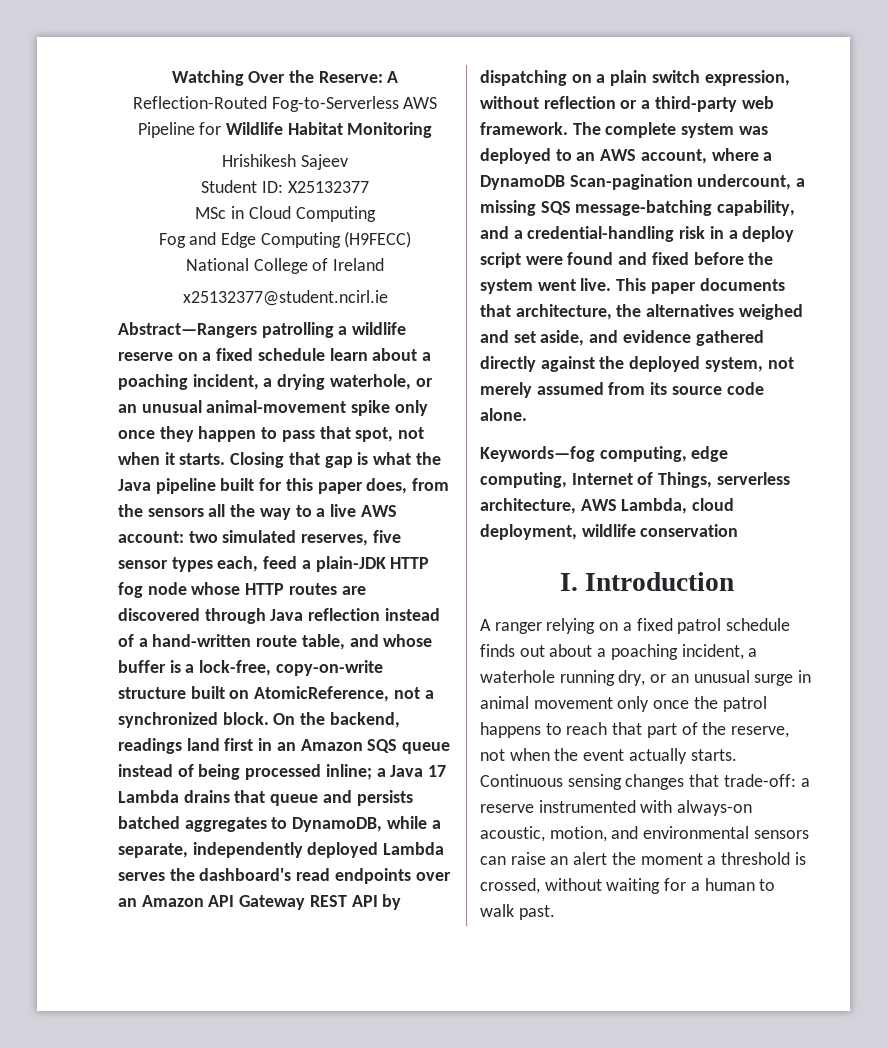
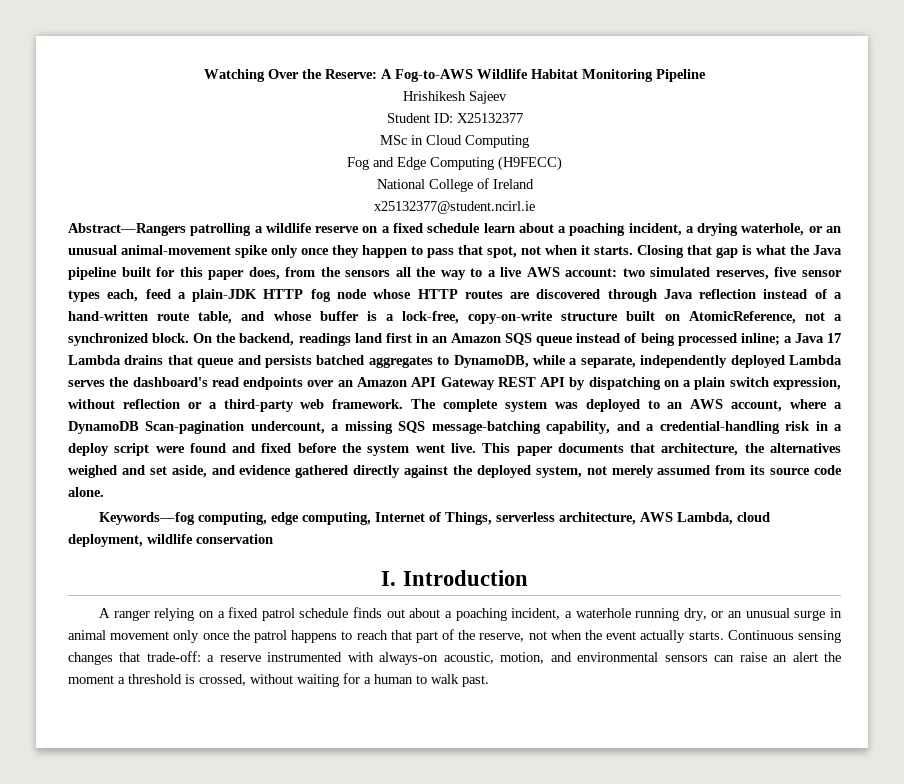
[132,96,438,112] [137,122,222,138] Reflection-Routed Fog-to-Serverless AWS Pipeline for -> [395,69,473,82] Fog-to-AWS
(433, 130) none -> [656,69,706,82] Pipeline

